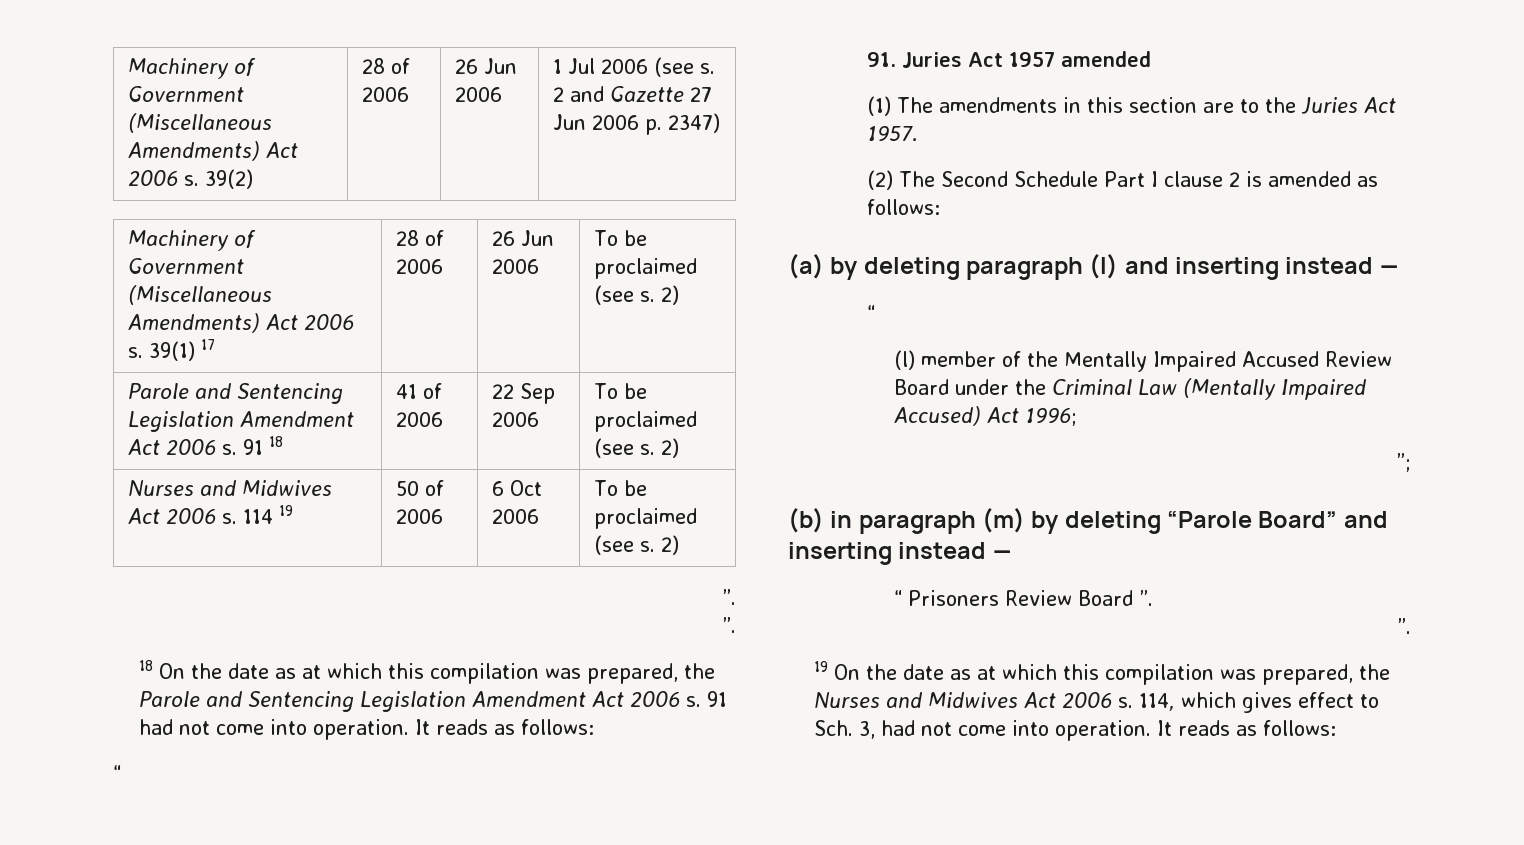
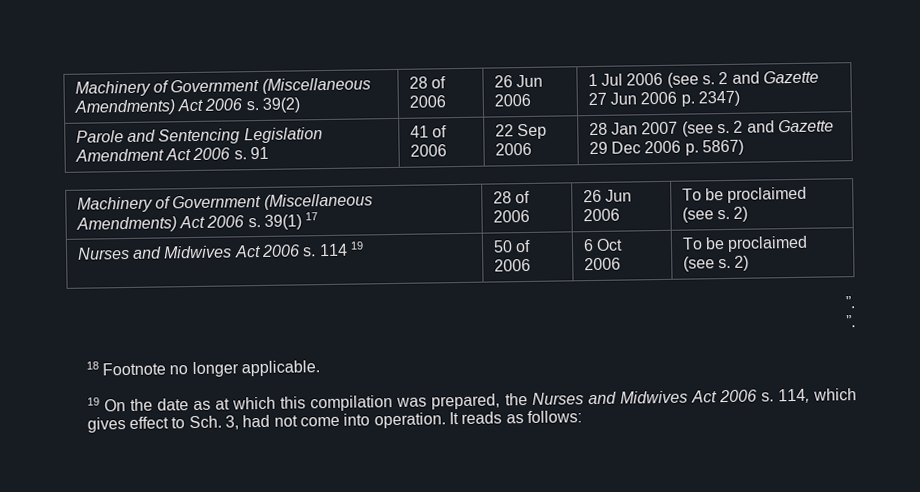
(720, 123) none -> [75,127,323,145] [74,146,270,162] [409,125,448,138] [409,144,447,157] [494,123,548,140] [494,142,532,156] [588,119,835,137] [588,139,745,156] // Parole and Sentencing Legislation Amendment Act 2006 s. 91 | 41 of 2006 | 22 Sep 2006 | 28 Jan 2007 (see s. 2 and Gazette 29 Dec 2006 p. 5867)
[127,383,343,404] [127,411,354,432] [127,436,283,455] [395,383,442,399] [395,412,443,427] [491,383,555,404] [491,412,539,427] [593,383,647,399] [593,411,697,432] [593,438,679,458] // Parole and Sentencing Legislation Amendment Act 2006 s. 91 18 | 41 of 2006 | 22 Sep 2006 | To be proclaimed (see s. 2) -> (749, 214) none
[159,663,716,684] [139,691,728,712] [139,719,595,740] [113,765,121,781] [867,51,1152,68] [867,96,1397,116] [867,126,919,142] [867,170,1379,190] [867,199,941,215] [788,254,1398,280] [867,305,876,321] [893,350,1392,372] [893,378,1366,400] [893,406,1077,426] [1396,453,1411,472] [788,508,1388,534] [788,542,1011,565] [893,590,1153,606] [1397,618,1412,634] On the date as at which this compilation was prepared, the Parole and Sentencing Legislation Amendment Act 2006 s. 91 had not come into operation. It reads as follows: // “ // 91. Juries Act 1957 amended // (1) The amendments in this section are to the Juries Act 1957. // (2) The Second Schedule Part I clause 2 is amended as follows: // (a) by deleting paragraph (l) and inserting instead — // “ // (l) member of the Mentally Impaired Accused Review Board under the Criminal Law (Mentally Impaired Accused) Act 1996; // ”; // (b) in paragraph (m) by deleting “Parole Board” and inserting instead — // “ Prisoners Review Board ”. // ”. -> [102,360,321,378] Footnote no longer applicable.

